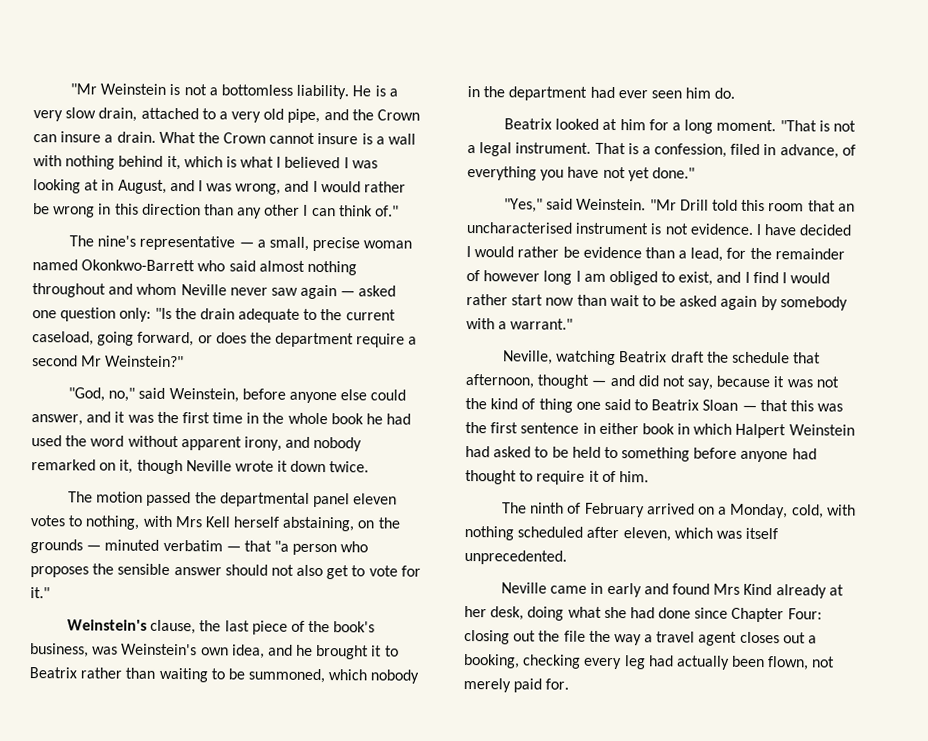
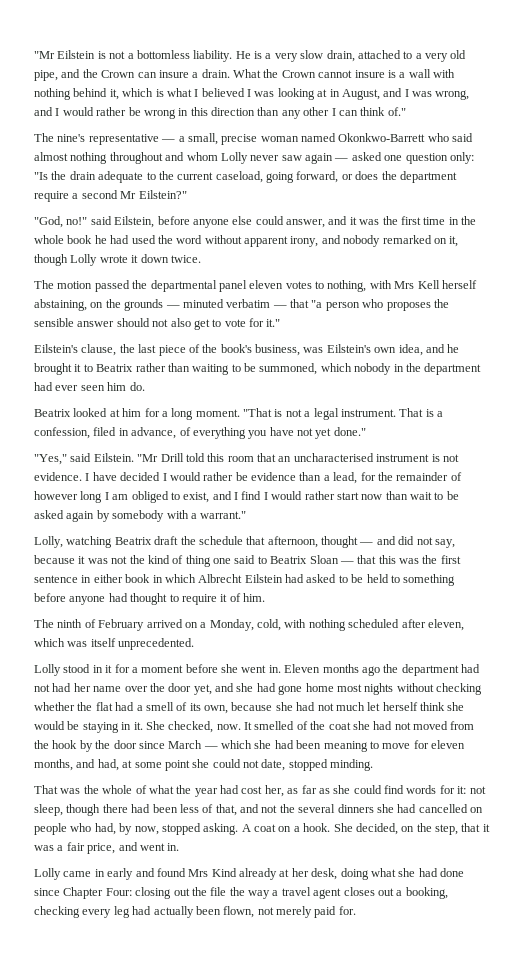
[70,83,167,95] "Mr Weinstein -> [34,50,96,59] "Mr Eilstein
[180,284,227,296] Neville -> [220,152,248,164] Lolly
[105,355,185,368] Weinstein?" -> [138,190,187,199] Eilstein?"
[108,387,239,403] no," said Weinstein, -> [66,216,155,228] no!" said Eilstein,
[185,460,232,472] Neville -> [70,254,98,266] Lolly
[67,619,148,631] Weinstein's -> [34,344,78,353] Eilstein's
[121,643,198,656] Weinstein's -> [326,344,371,353] Eilstein's
[576,198,647,211] Weinstein. -> [93,453,134,462] Eilstein.
[503,350,554,365] Neville, -> [34,536,63,548] Lolly,
[735,423,855,439] Halpert Weinstein -> [198,574,283,583] Albrecht Eilstein
[501,582,548,594] Neville -> [34,664,480,676] [34,683,482,695] [34,702,465,714] [34,721,475,733] [34,740,465,752] [34,759,374,771] [34,785,486,797] [34,804,483,816] [34,823,490,835] [34,842,180,854] [34,868,61,880] Lolly stood in it for a moment before she went in. Eleven months ago the department had not had her name over the door yet, and she had gone home most nights without checking whether the flat had a smell of its own, because she had not much let herself think she would be staying in it. She checked, now. It smelled of the coat she had not moved from the hook by the door since March — which she had been meaning to move for eleven months, and had, at some point she could not date, stopped minding. // That was the whole of what the year had cost her, as far as she could find words for it: not sleep, though there had been less of that, and not the several dinners she had cancelled on people who had, by now, stopped asking. A coat on a hook. She decided, on the step, that it was a fair price, and went in. // Lolly

